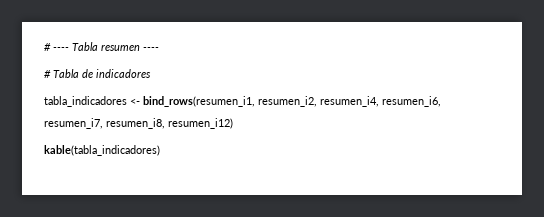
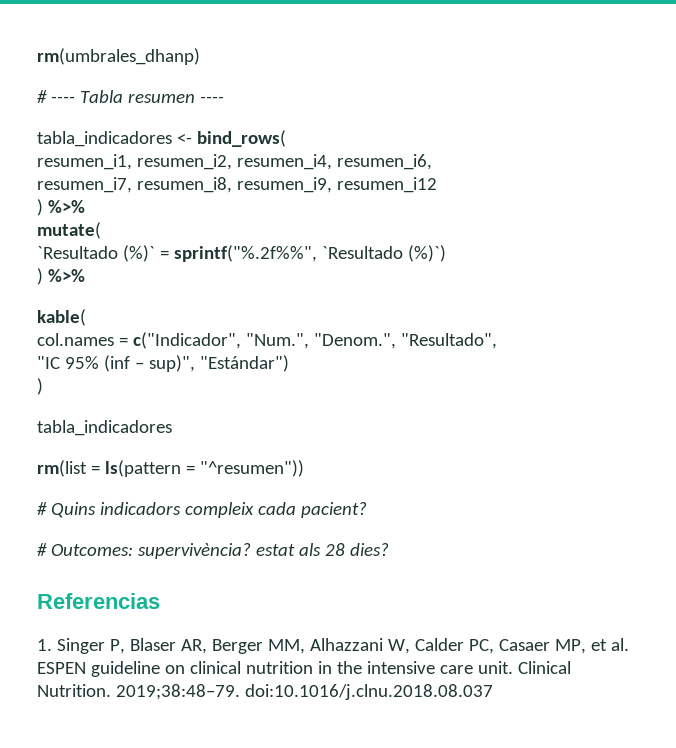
(44, 47) none -> [37,48,200,65] rm(umbrales_dhanp) //
[44,69,151,78] // # Tabla de indicadores -> (224, 99) none
[143,96,255,107] bind_rows(resumen_i1, -> [196,130,286,147] [37,154,132,170] bind_rows( // resumen_i1,
[168,118,233,129] [44,145,160,156] resumen_i12) // kable(tabla_indicadores) -> [236,177,437,193] [37,199,85,216] [37,222,101,239] [37,245,446,262] [37,268,85,285] [37,309,86,326] [37,332,497,349] [37,355,289,372] [37,378,43,395] [37,420,172,436] [37,460,304,477] [37,502,367,518] [37,543,389,559] [37,593,160,609] [37,638,629,654] [37,661,571,677] [37,684,493,700] resumen_i9, resumen_i12 // ) %>% // mutate( // `Resultado (%)` = sprintf("%.2f%%", `Resultado (%)`) // ) %>% // kable( // col.names = c("Indicador", "Num.", "Denom.", "Resultado", // "IC 95% (inf – sup)", "Estándar") // ) // tabla_indicadores // rm(list = ls(pattern = "^resumen")) // # Quins indicadors compleix cada pacient? // # Outcomes: supervivència? estat als 28 dies? // Referencias // 1. Singer P, Blaser AR, Berger MM, Alhazzani W, Calder PC, Casaer MP, et al. ESPEN guideline on clinical nutrition in the intensive care unit. Clinical Nutrition. 2019;38:48–79. doi:10.1016/j.clnu.2018.08.037

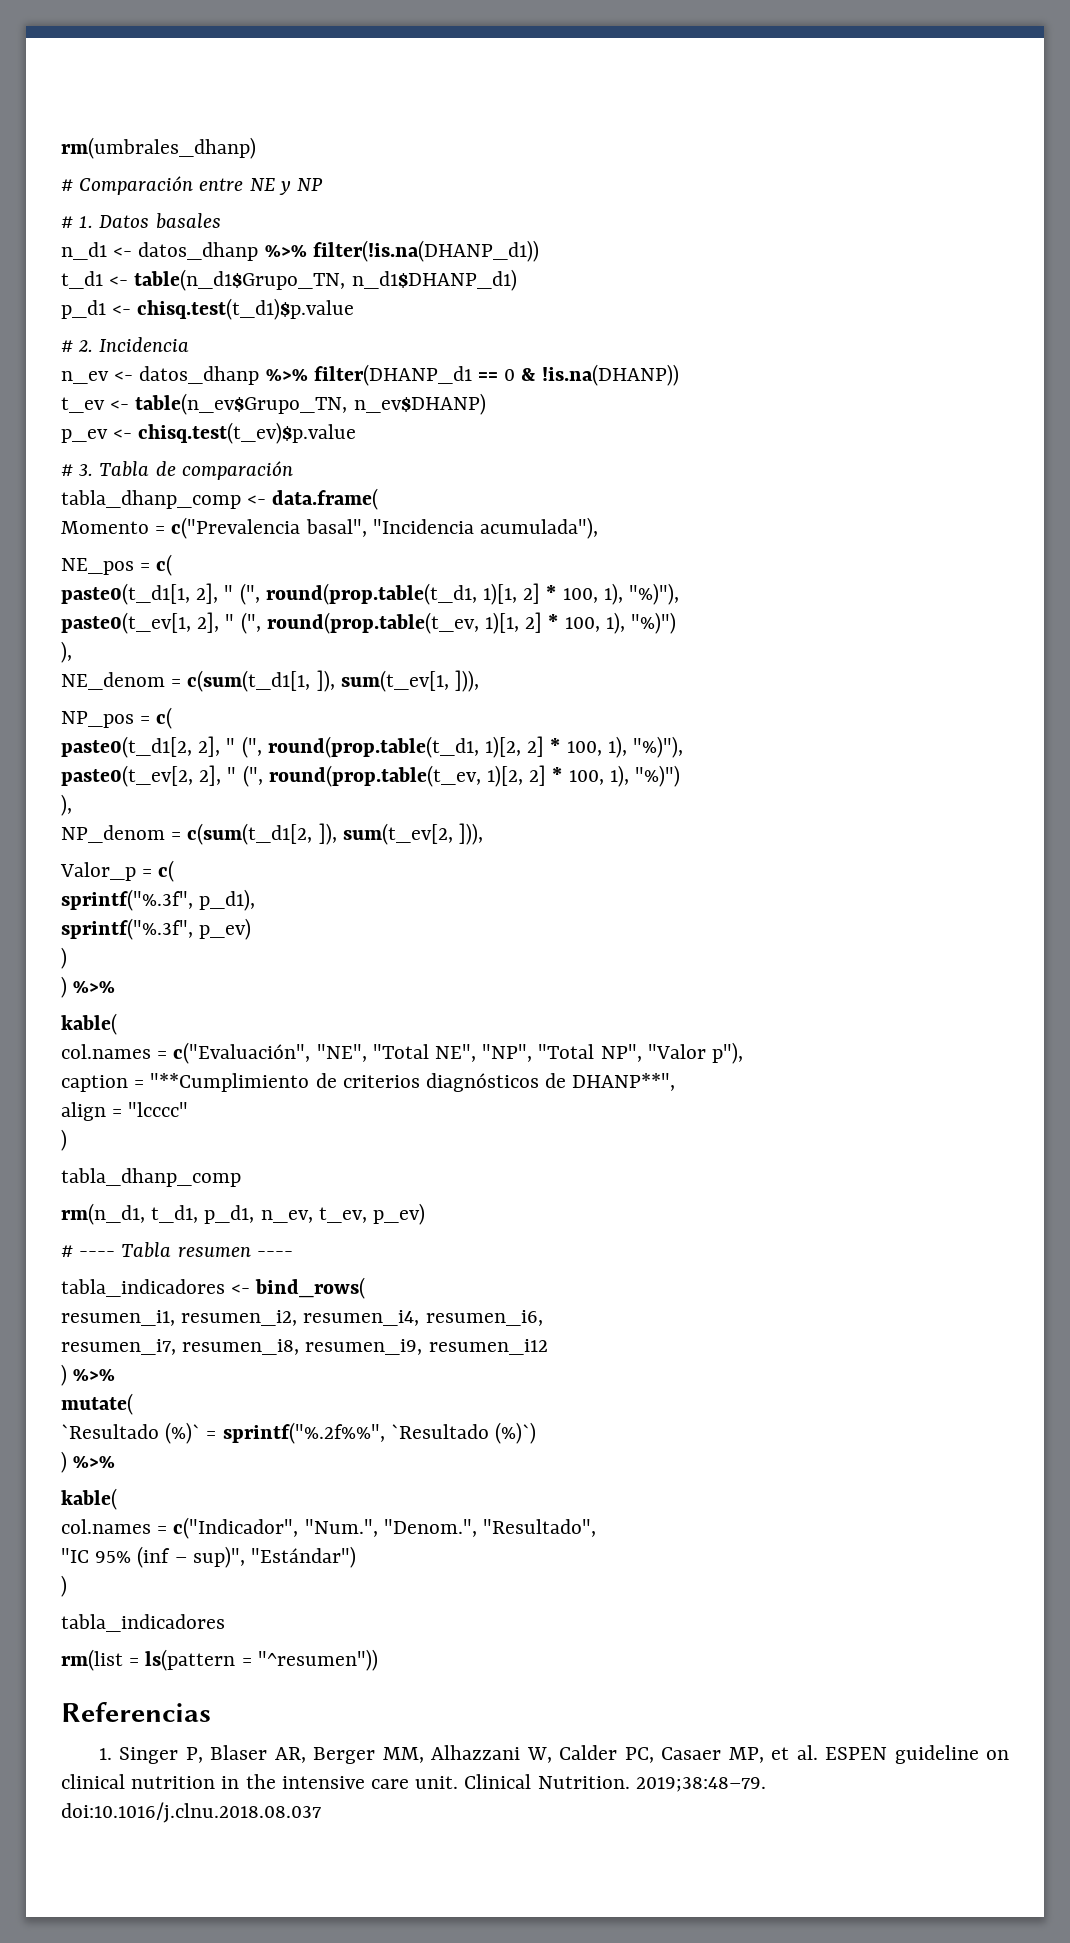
(200, 56) none -> [61,176,324,195] [61,213,221,229] [61,240,539,262] [61,269,517,291] [61,298,355,320] [61,337,190,352] [61,364,679,386] [61,393,486,415] [61,422,357,444] [61,461,293,480] [61,488,379,510] [61,517,599,539] [61,554,173,576] [61,583,680,605] [61,612,677,634] [61,641,72,663] [61,670,480,692] [61,707,173,729] [61,736,684,758] [61,765,681,787] [61,794,72,816] [61,823,484,845] [60,860,175,882] [61,889,256,911] [61,918,252,940] [61,947,67,969] [61,976,116,998] [61,1013,117,1035] [61,1042,744,1064] [61,1073,676,1092] [61,1102,189,1121] [61,1129,67,1151] [61,1168,241,1187] [61,1203,426,1225] // # Comparación entre NE y NP // # 1. Datos basales // n_d1 <- datos_dhanp %>% filter(!is.na(DHANP_d1)) // t_d1 <- table(n_d1$Grupo_TN, n_d1$DHANP_d1) // p_d1 <- chisq.test(t_d1)$p.value // # 2. Incidencia // n_ev <- datos_dhanp %>% filter(DHANP_d1 == 0 & !is.na(DHANP)) // t_ev <- table(n_ev$Grupo_TN, n_ev$DHANP) // p_ev <- chisq.test(t_ev)$p.value // # 3. Tabla de comparación // tabla_dhanp_comp <- data.frame( // Momento = c("Prevalencia basal", "Incidencia acumulada"), // NE_pos = c( // paste0(t_d1[1, 2], " (", round(prop.table(t_d1, 1)[1, 2] * 100, 1), "%)"), // paste0(t_ev[1, 2], " (", round(prop.table(t_ev, 1)[1, 2] * 100, 1), "%)") // ), // NE_denom = c(sum(t_d1[1, ]), sum(t_ev[1, ])), // NP_pos = c( // paste0(t_d1[2, 2], " (", round(prop.table(t_d1, 1)[2, 2] * 100, 1), "%)"), // paste0(t_ev[2, 2], " (", round(prop.table(t_ev, 1)[2, 2] * 100, 1), "%)") // ), // NP_denom = c(sum(t_d1[2, ]), sum(t_ev[2, ])), // Valor_p = c( // sprintf("%.3f", p_d1), // sprintf("%.3f", p_ev) // ) // ) %>% // kable( // col.names = c("Evaluación", "NE", "Total NE", "NP", "Total NP", "Valor p"), // caption = "**Cumplimiento de criterios diagnósticos de DHANP**", // align = "lcccc" // ) // tabla_dhanp_comp // rm(n_d1, t_d1, p_d1, n_ev, t_ev, p_ev)
[37,502,367,518] [37,543,389,559] // # Quins indicadors compleix cada pacient? // # Outcomes: supervivència? estat als 28 dies? -> (378, 1660) none

